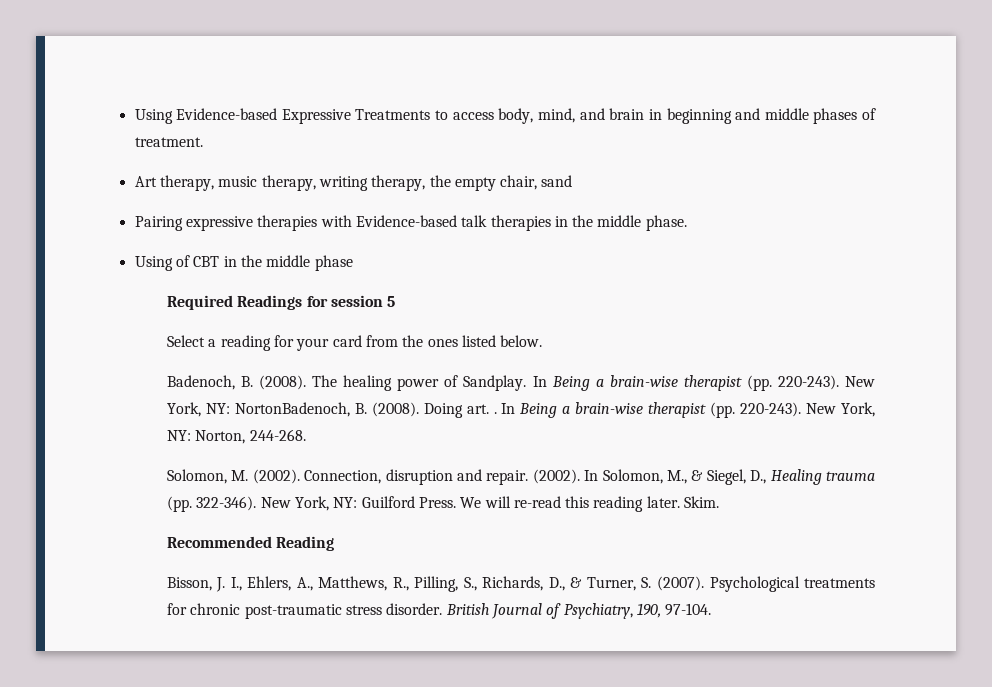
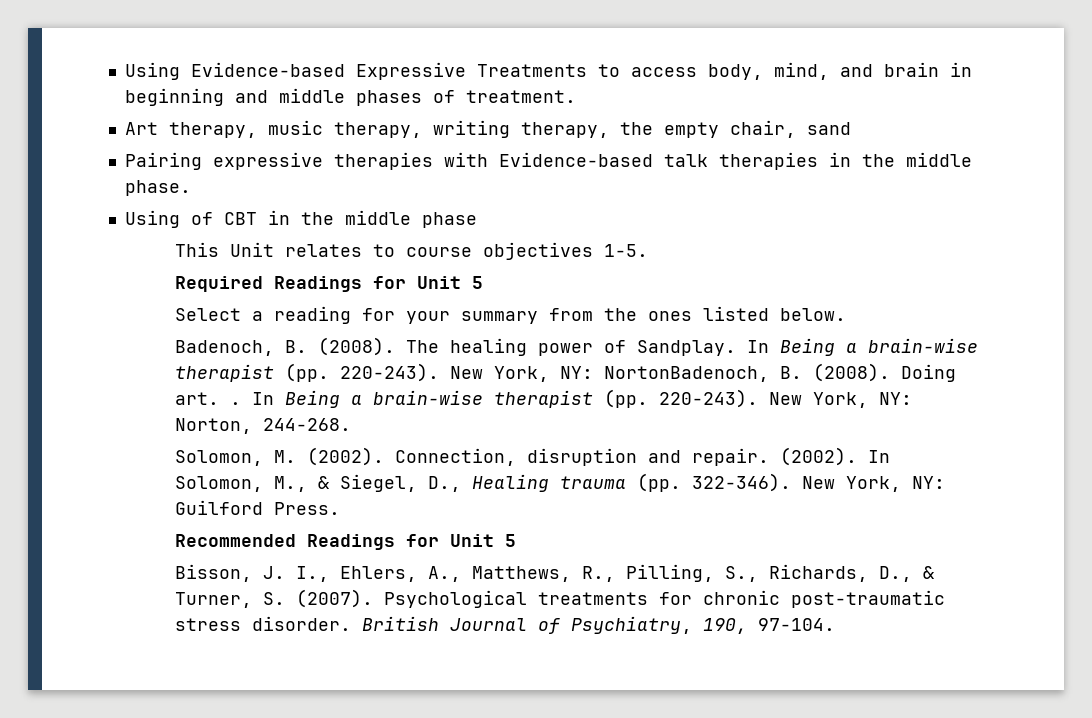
(353, 263) none -> [175,242,649,260] // This Unit relates to course objectives 1-5.
[330,295,383,307] session -> [417,276,462,289] Unit
[332,335,362,347] card -> [461,311,539,324] summary
[460,496,720,512] [166,536,335,551] We will re-read this reading later. Skim. // Recommended Reading -> [175,534,517,550] // Recommended Readings for Unit 5

